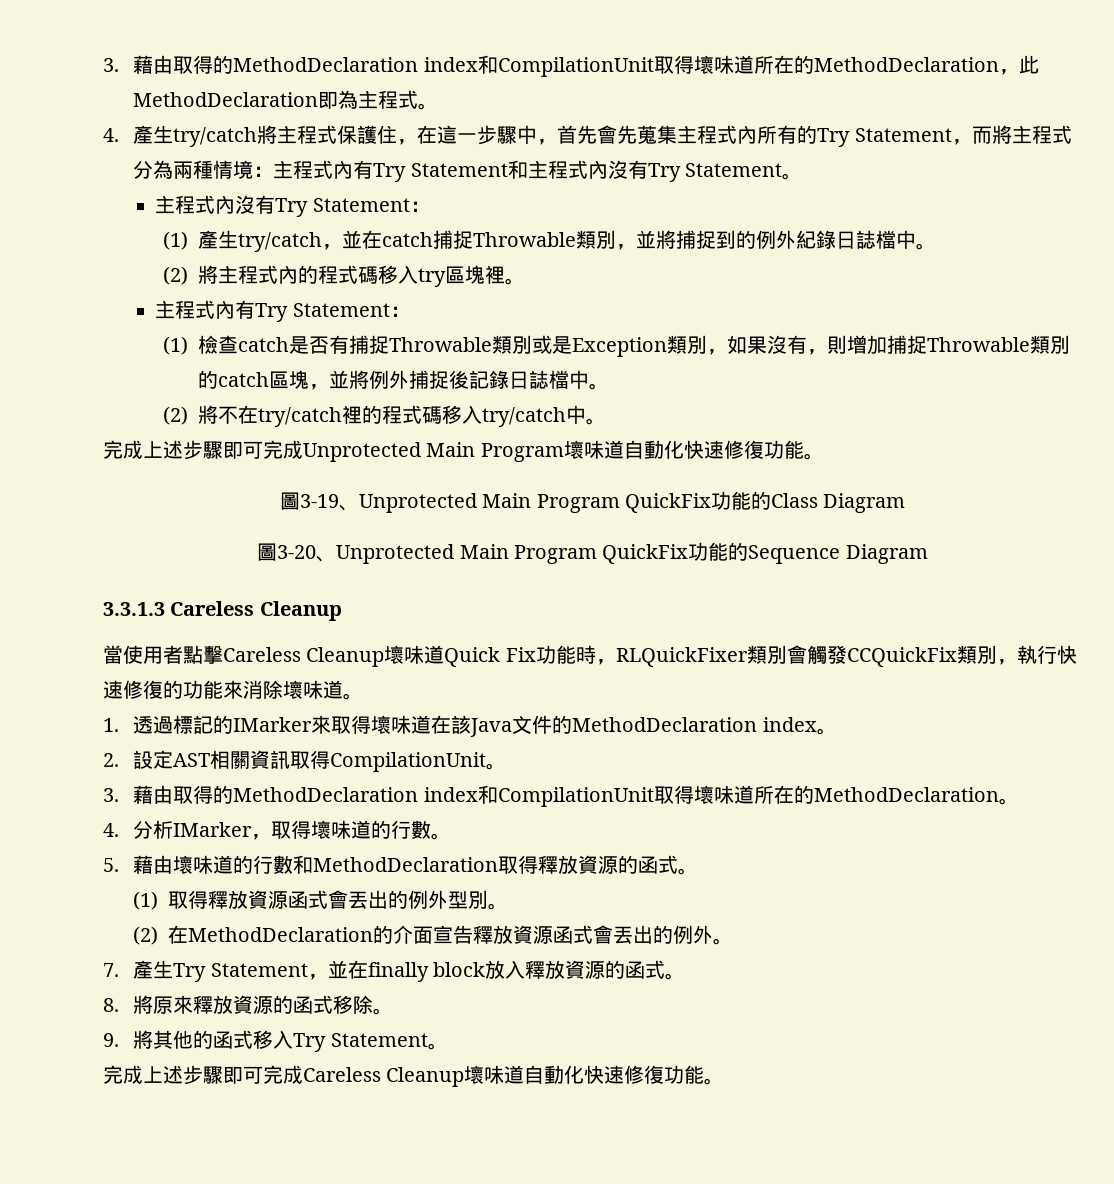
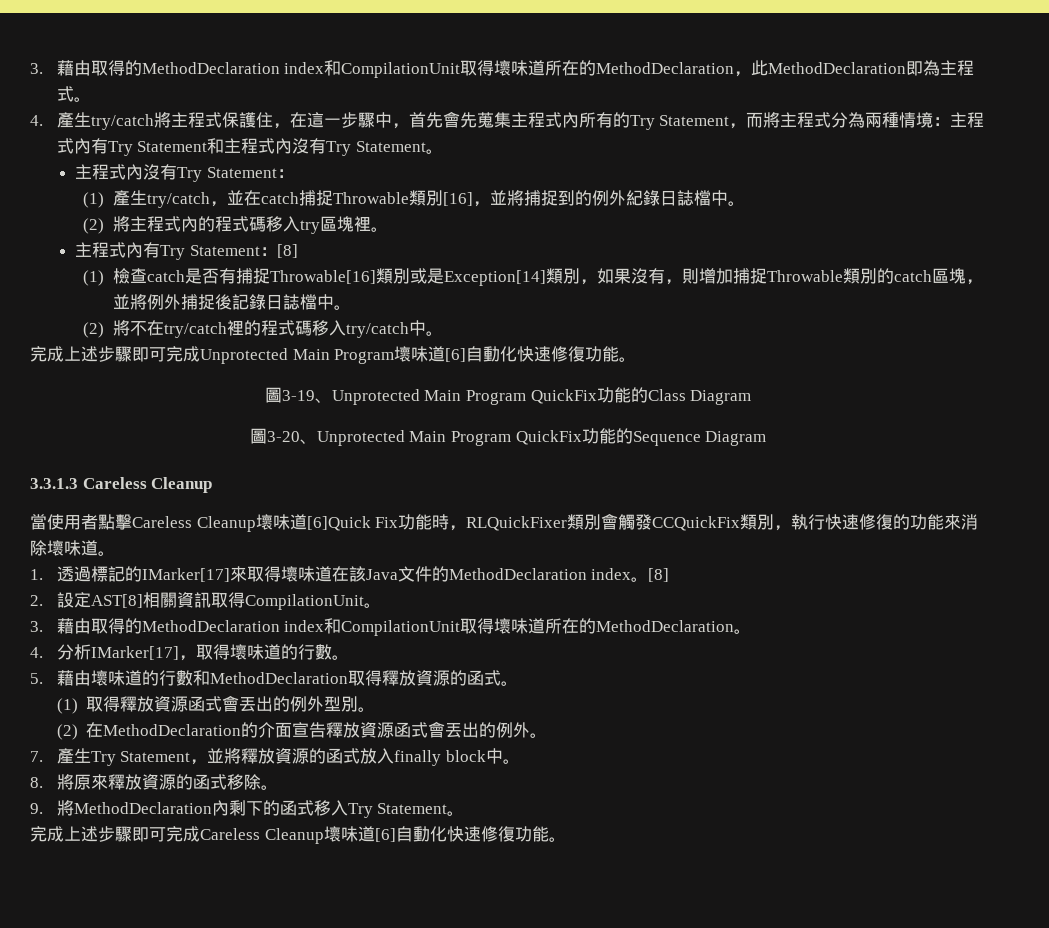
(617, 239) none -> [442,192,473,206] [16]
(410, 311) none -> [276,244,298,258] [8]
[389,337,493,352] Throwable -> [269,270,376,284] Throwable[16]
[572,337,668,357] Exception -> [443,270,546,286] Exception[14]
(624, 449) none -> [445,348,467,362] [6]
[444,647,501,667] Quick -> [306,516,371,531] [6]Quick
[233,717,313,732] IMarker -> [141,568,230,582] IMarker[17]
(837, 731) none -> [648,568,670,582] [8]
[173,753,211,767] AST -> [90,594,143,608] AST[8]
[173,822,253,837] IMarker -> [90,646,179,660] IMarker[17]
[347,960,666,982] 在finally block放入釋放資源的函式 -> [224,748,503,766] 將釋放資源的函式放入finally block中
[153,1030,194,1049] 其他 -> [73,800,263,816] MethodDeclaration內剩下
(525, 1074) none -> [374,828,396,842] [6]

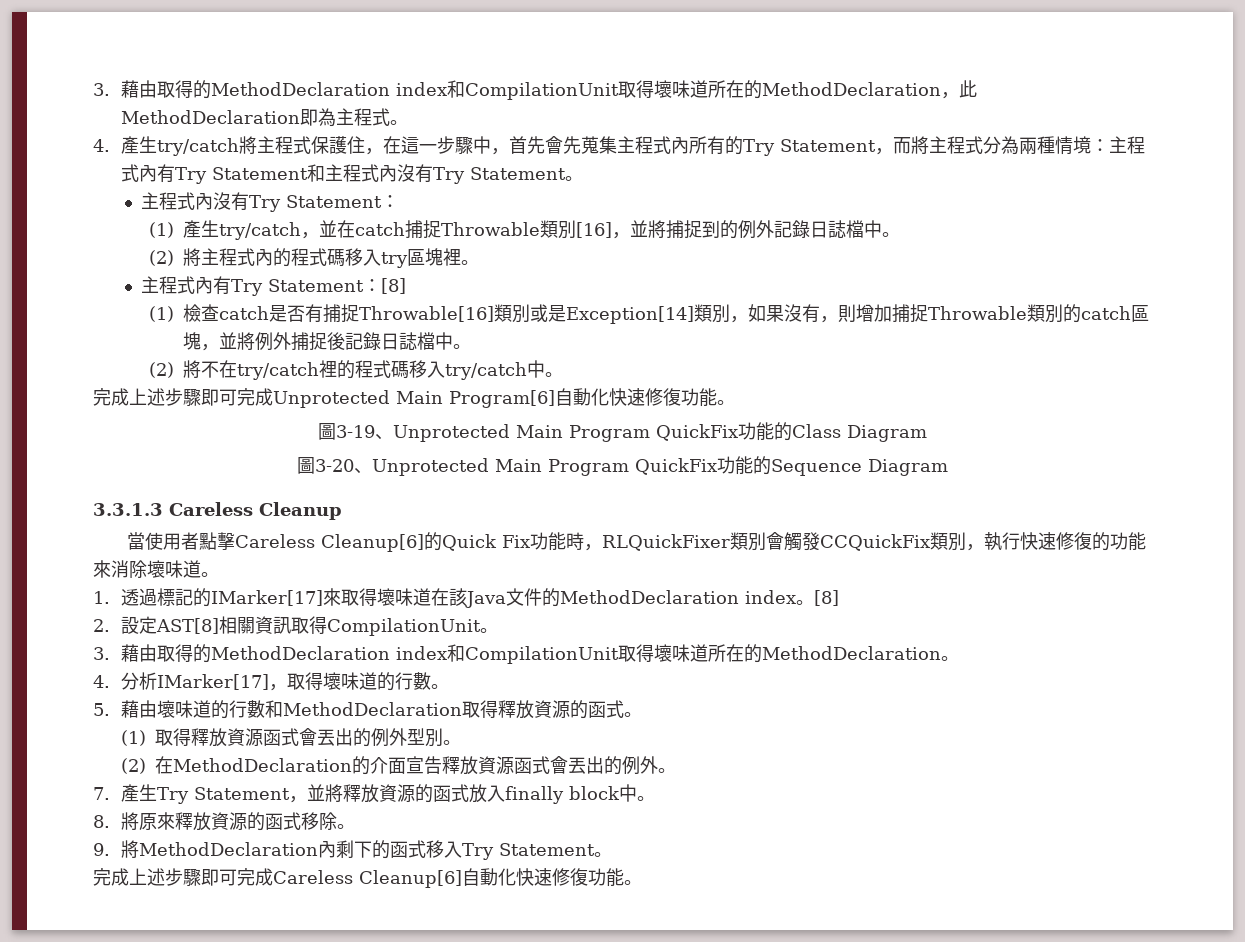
[625,190,643,206] 紀 -> [774,220,793,238] 記
[334,346,467,364] Program壞味道[6] -> [449,390,555,408] Program[6]
[196,514,371,532] Cleanup壞味道[6]Quick -> [320,532,497,552] Cleanup[6]的Quick
[264,826,396,844] Cleanup壞味道[6] -> [359,870,462,888] Cleanup[6]

